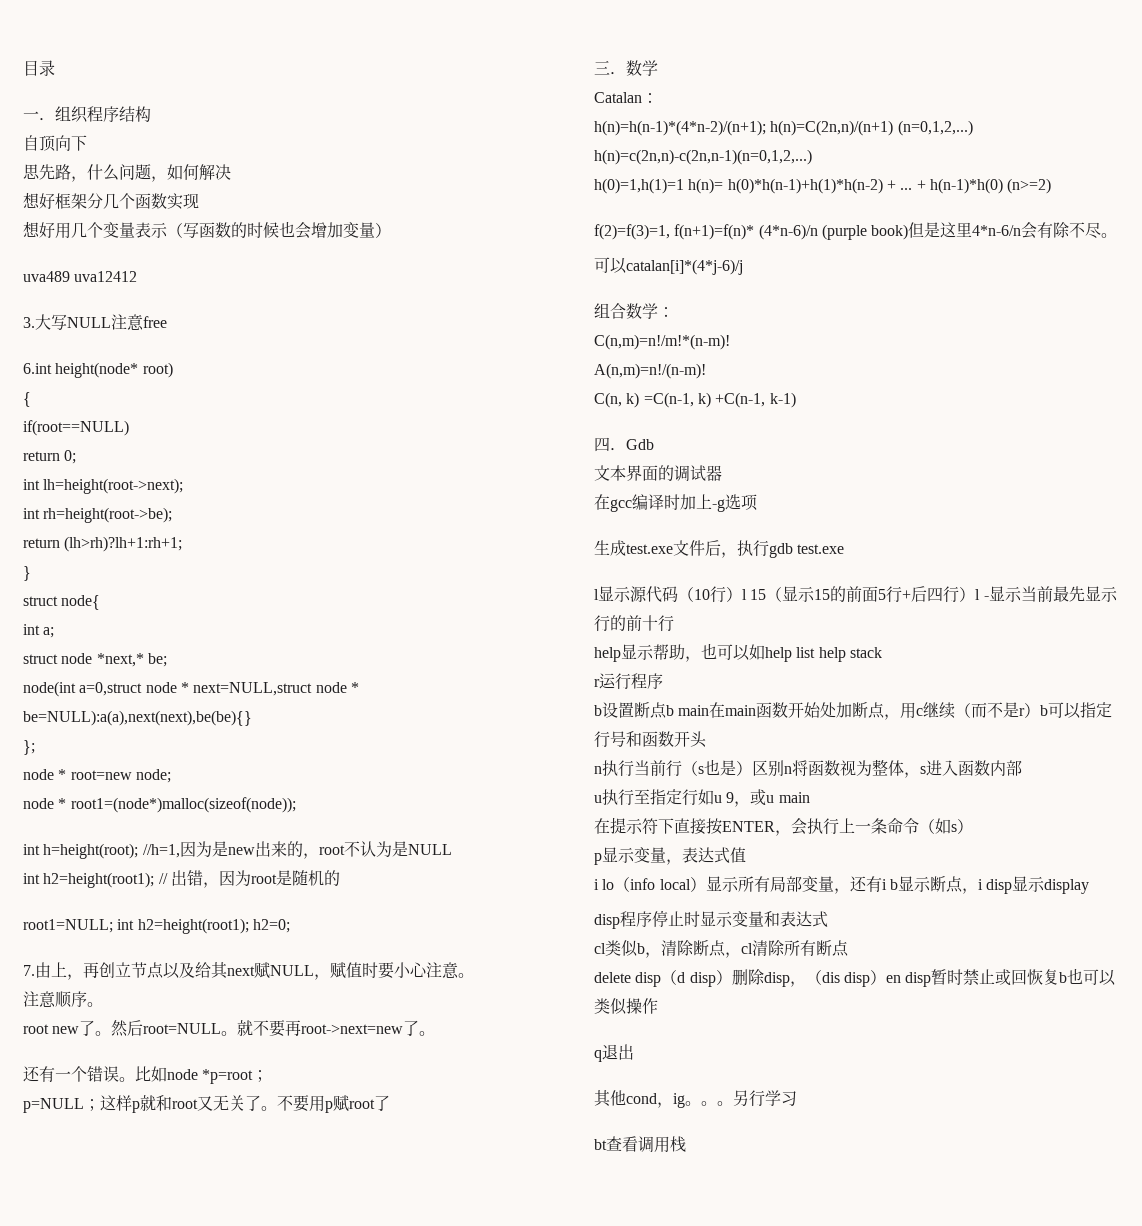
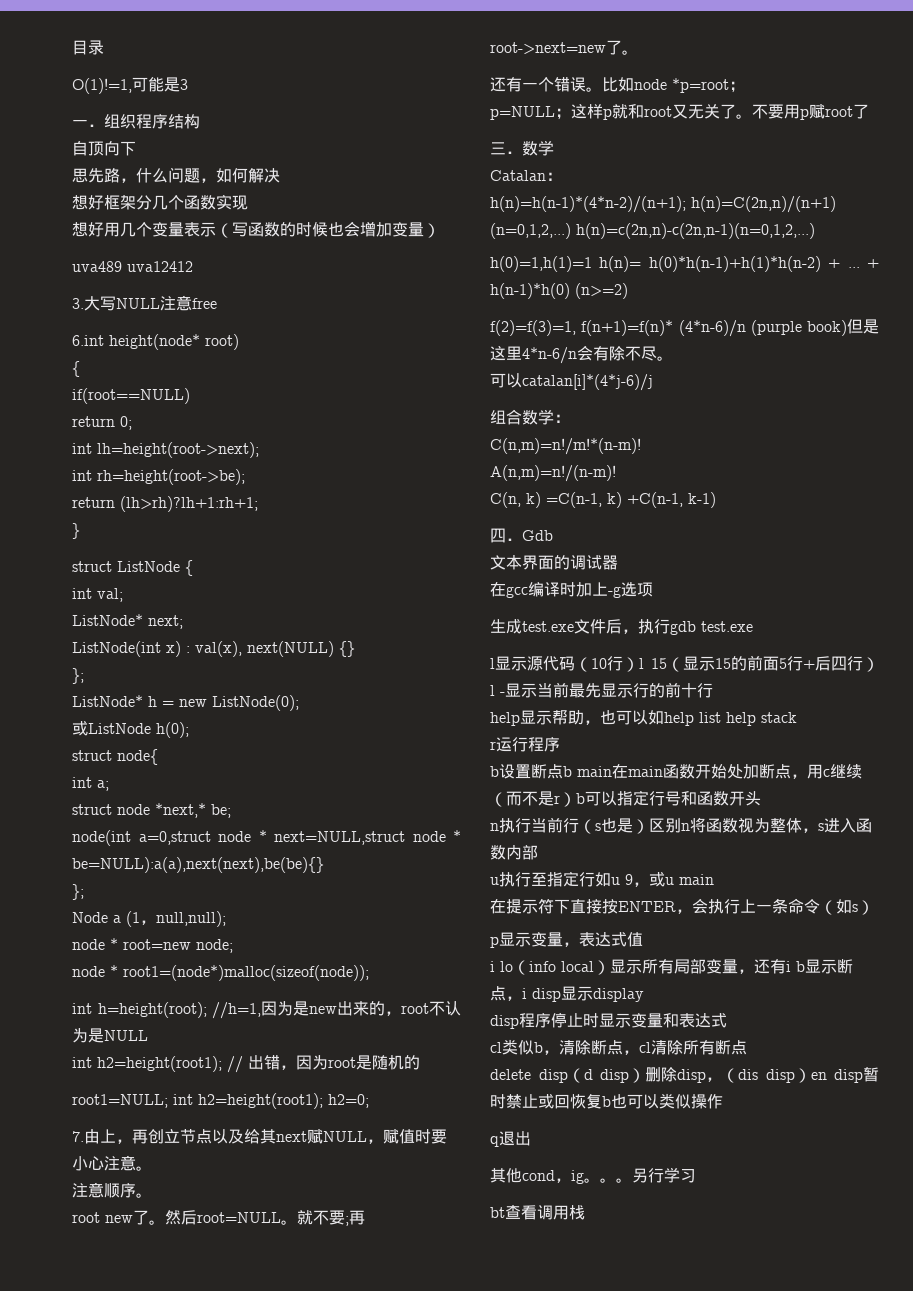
(55, 68) none -> [72,77,188,94] // O(1)!=1,可能是3
(31, 573) none -> [72,560,193,576] [72,588,123,602] [72,614,183,629] [72,641,355,657] [72,668,84,684] [72,695,299,711] [72,721,189,738] // struct ListNode { // int val; // ListNode* next; // ListNode(int x) : val(x), next(NULL) {} // }; // ListNode* h = new ListNode(0); // 或ListNode h(0);
(35, 747) none -> [72,911,226,927] // Node a (1，null,null);
(286, 1028) none -> [345,1216,349,1226] ;

